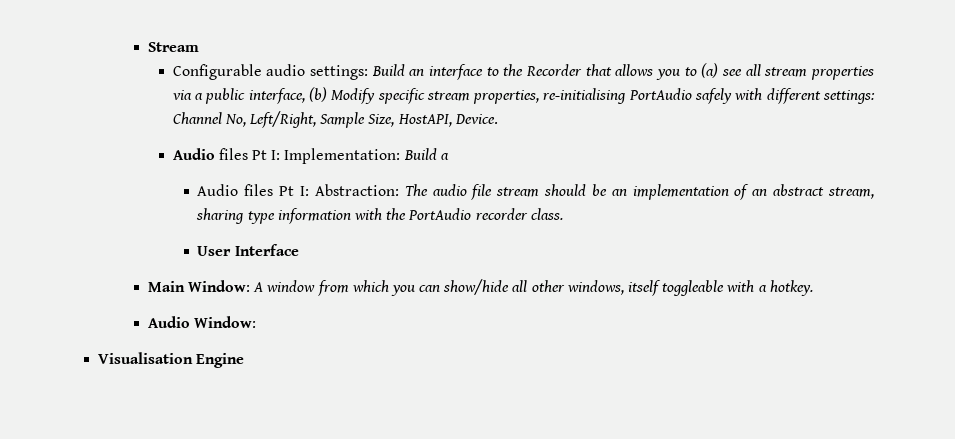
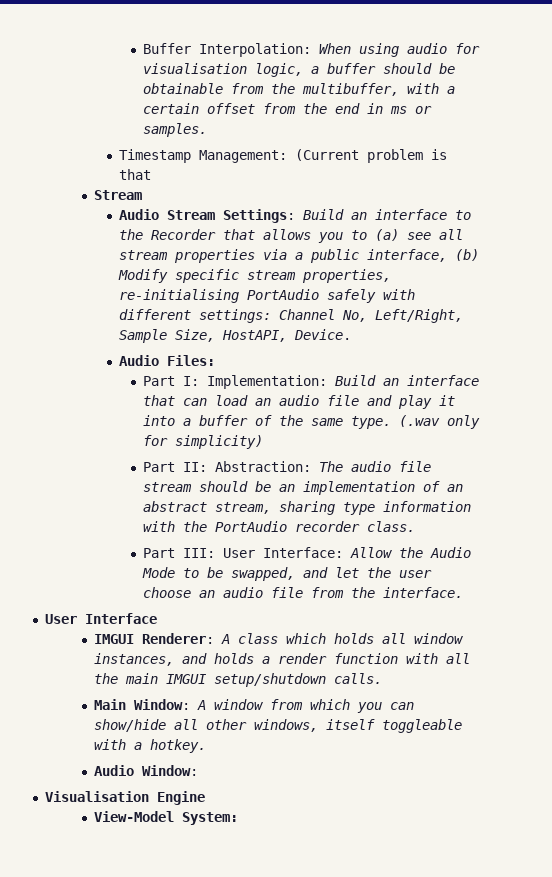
[147,42,199,52] [172,64,368,80] Stream // Configurable audio settings: -> [143,43,481,57] [143,63,456,77] [143,83,456,96] [143,103,433,114] [143,123,208,137] [118,149,447,163] [118,169,151,180] [94,190,143,200] [118,209,295,223] Buffer Interpolation: When using audio for visualisation logic, a buffer should be obtainable from the multibuffer, with a certain offset from the end in ms or samples. // Timestamp Management: (Current problem is that // Stream // Audio Stream Settings:
[218,148,267,160] files Pt -> [166,355,215,366] [143,376,176,386] Files: // Part
[440,153,449,160] [197,184,310,196] a // Audio files Pt I: -> [383,375,480,386] [143,395,456,409] [143,415,481,429] [143,435,264,449] [143,462,208,472] an interface that can load an audio file and play it into a buffer of the same type. (.wav only for simplicity) // Part II:
[197,244,299,256] User Interface -> [143,547,472,558] [142,567,433,581] [143,587,464,598] [44,613,157,624] [94,633,464,644] [94,653,471,666] [94,673,383,687] Part III: User Interface: Allow the Audio Mode to be swapped, and let the user choose an audio file from the interface. // User Interface // IMGUI Renderer: A class which holds all window instances, and holds a render function with all the main IMGUI setup/shutdown calls.
(245, 360) none -> [94,811,239,825] // View-Model System:

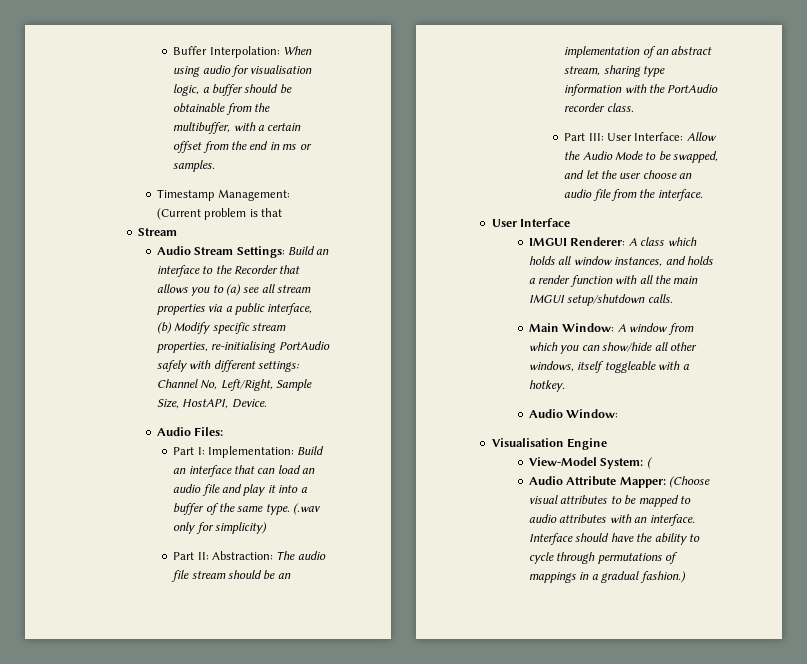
(239, 818) none -> [646,457,653,469] [529,476,711,488] [529,495,691,507] [529,514,695,526] [529,533,700,545] [529,552,679,564] [529,571,686,583] ( // Audio Attribute Mapper: (Choose visual attributes to be mapped to audio attributes with an interface. Interface should have the ability to cycle through permutations of mappings in a gradual fashion.)

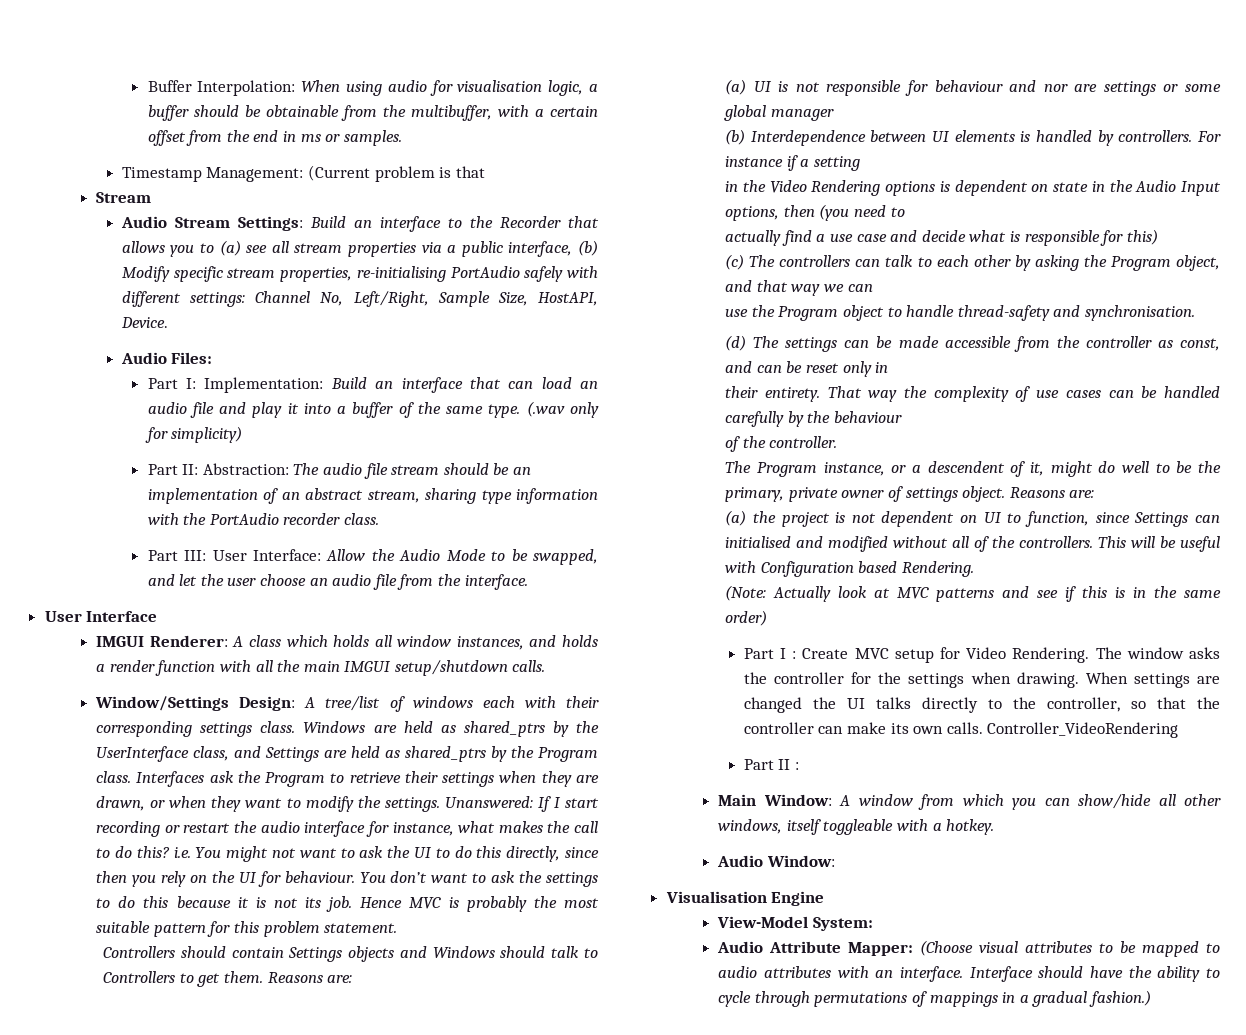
(673, 298) none -> [95,696,599,712] [96,721,599,737] [96,746,599,762] [96,771,599,787] [96,796,599,812] [96,821,598,837] [96,846,599,862] [96,871,599,887] [96,896,599,912] [96,921,398,937] [103,946,598,962] [103,971,353,987] [725,79,1221,96] [724,105,834,121] [725,129,1221,146] [725,155,860,171] [725,180,1221,196] [725,204,905,221] [725,229,1158,246] [725,254,1220,271] [725,280,873,296] [725,305,1195,321] [725,335,1220,352] [725,361,889,377] [725,386,1220,402] [725,411,902,427] [725,436,838,452] [725,461,1221,477] [725,486,1095,502] [725,510,1220,527] [725,536,1220,552] [725,561,974,577] [725,585,1221,602] [725,610,768,626] [743,647,1220,663] [743,672,1220,688] [743,697,1220,713] [743,722,1179,738] [743,759,800,770] // Window/Settings Design: A tree/list of windows each with their corresponding settings class. Windows are held as shared_ptrs by the UserInterface class, and Settings are held as shared_ptrs by the Program class. Interfaces ask the Program to retrieve their settings when they are drawn, or when they want to modify the settings. Unanswered: If I start recording or restart the audio interface for instance, what makes the call to do this? i.e. You might not want to ask the UI to do this directly, since then you rely on the UI for behaviour. You don’t want to ask the settings to do this because it is not its job. Hence MVC is probably the most suitable pattern for this problem statement. // Controllers should contain Settings objects and Windows should talk to Controllers to get them. Reasons are: // (a) UI is not responsible for behaviour and nor are settings or some global manager // (b) Interdependence between UI elements is handled by controllers. For instance if a setting // in the Video Rendering options is dependent on state in the Audio Input options, then (you need to // actually find a use case and decide what is responsible for this) // (c) The controllers can talk to each other by asking the Program object, and that way we can // use the Program object to handle thread-safety and synchronisation. // (d) The settings can be made accessible from the controller as const, and can be reset only in // their entirety. That way the complexity of use cases can be handled carefully by the behaviour // of the controller. // The Program instance, or a descendent of it, might do well to be the primary, private owner of settings object. Reasons are: // (a) the project is not dependent on UI to function, since Settings can initialised and modified without all of the controllers. This will be useful with Configuration based Rendering. // (Note: Actually look at MVC patterns and see if this is in the same order) // Part I : Create MVC setup for Video Rendering. The window asks the controller for the settings when drawing. When settings are changed the UI talks directly to the controller, so that the controller can make its own calls. Controller_VideoRendering // Part II :
[646,457,653,469] ( -> (873, 924) none

